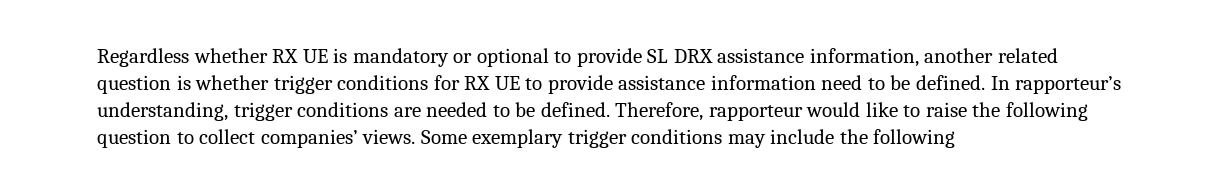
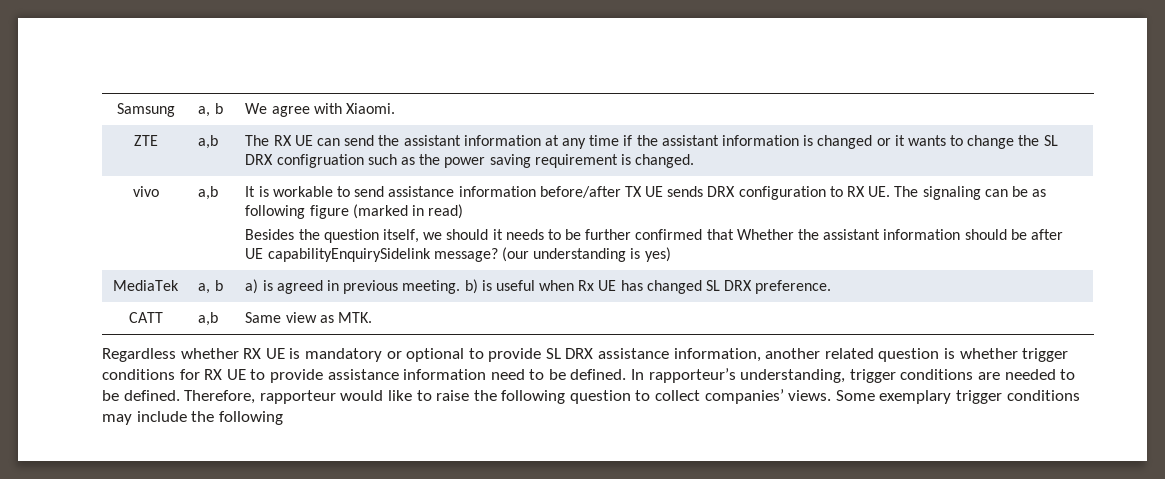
(97, 57) none -> [116,103,175,117] [198,103,223,117] [245,103,395,117] [133,135,158,146] [198,135,219,149] [245,135,1058,149] [245,154,695,168] [132,186,159,197] [198,186,219,200] [245,186,1047,200] [245,204,464,219] [245,229,1063,243] [245,247,671,262] [113,280,179,291] [198,280,223,294] [245,279,832,294] [128,312,163,323] [198,312,219,326] [245,312,372,323] Samsung | a, b | We agree with Xiaomi. // ZTE | a,b | The RX UE can send the assistant information at any time if the assistant information is changed or it wants to change the SL DRX configruation such as the power saving requirement is changed. // vivo | a,b | It is workable to send assistance information before/after TX UE sends DRX configuration to RX UE. The signaling can be as following figure (marked in read) // Besides the question itself, we should it needs to be further confirmed that Whether the assistant information should be after UE capabilityEnquirySidelink message? (our understanding is yes) // MediaTek | a, b | a) is agreed in previous meeting. b) is useful when Rx UE has changed SL DRX preference. // CATT | a,b | Same view as MTK. //

